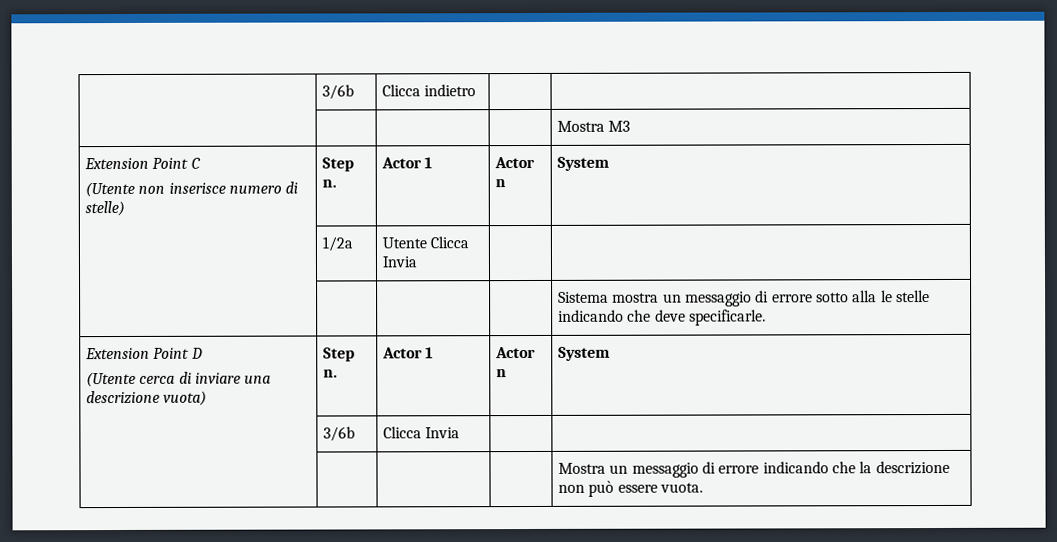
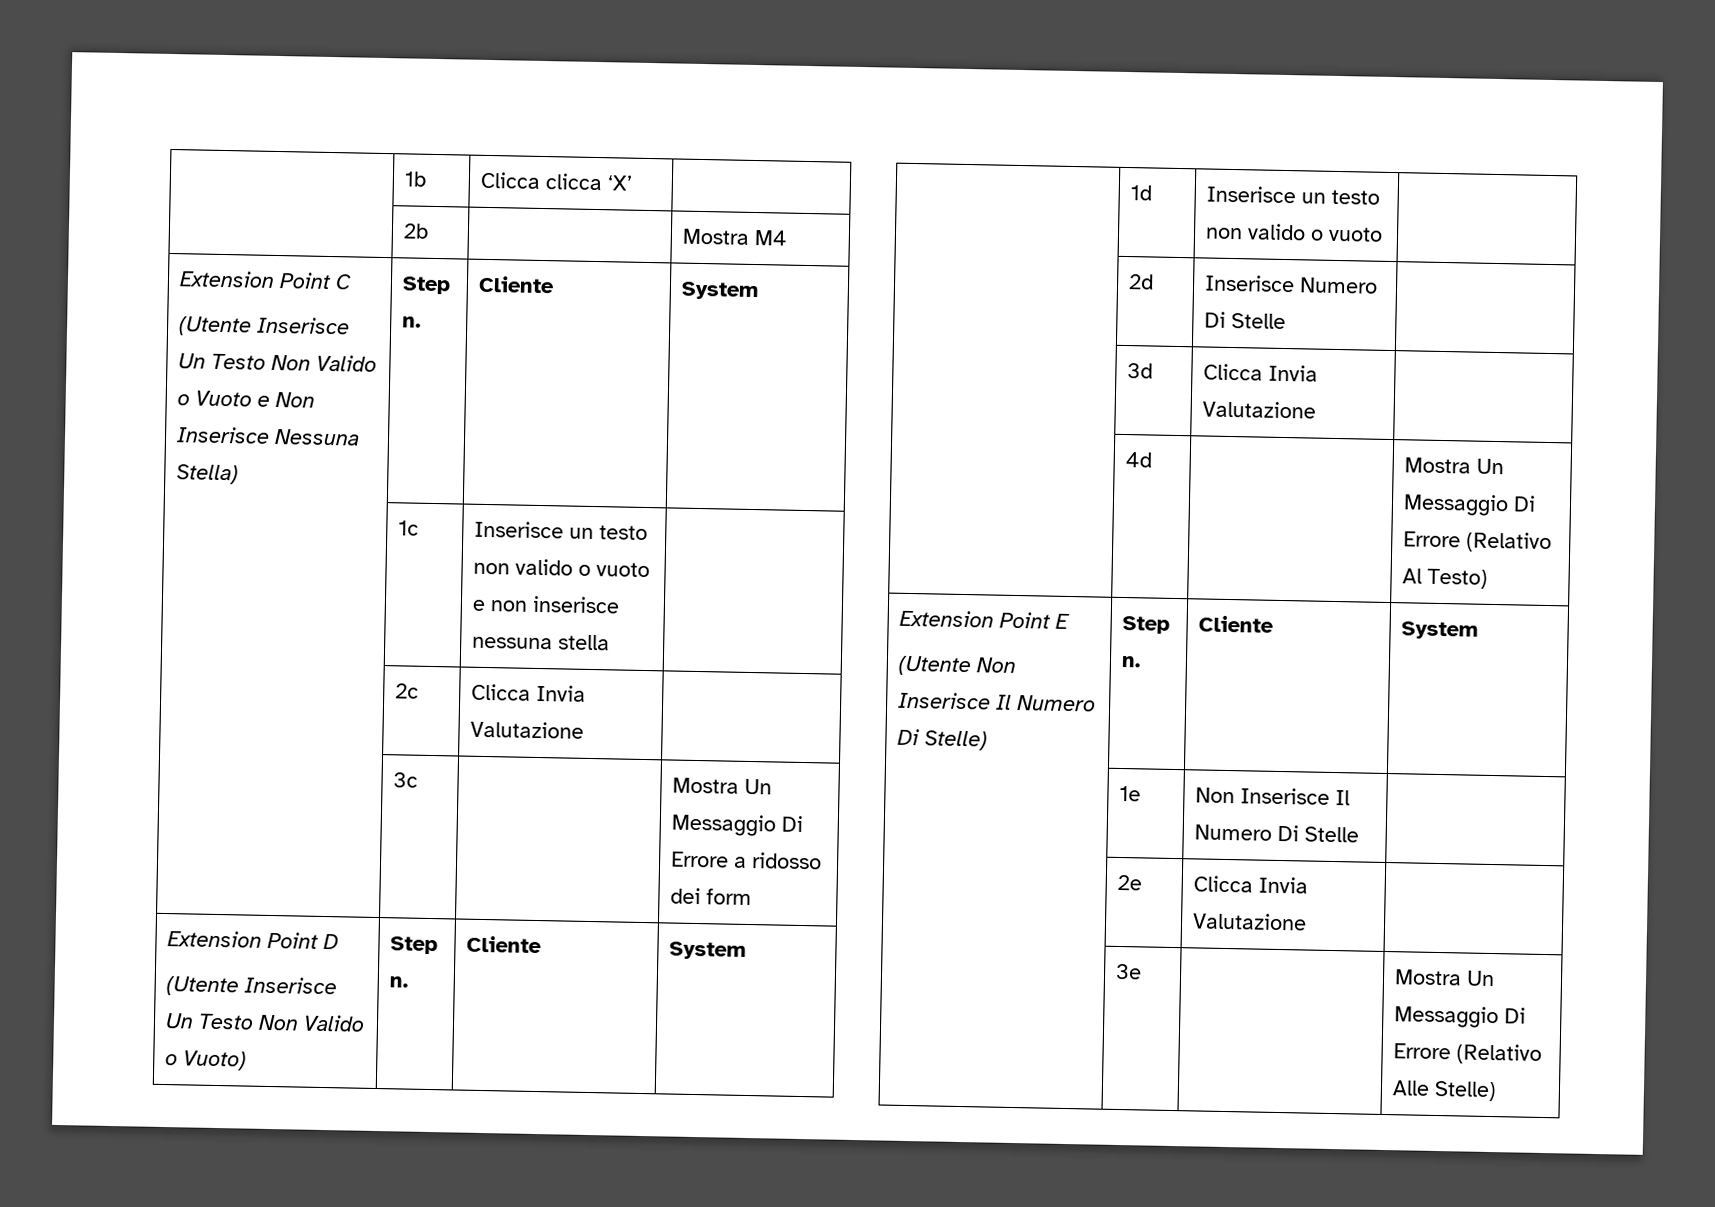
[322,84,355,100] [382,84,477,97] [557,120,631,132] | 3/6b | Clicca indietro | | // | | | | Mostra M3 -> [404,171,428,187] [480,171,634,191] [403,223,430,239] [682,228,789,246] | 1b | Clicca clicca ‘X’ | // | 2b | | Mostra M4
[138,181,299,194] [85,200,126,217] [322,157,355,172] [322,179,338,188] [381,157,433,169] [494,156,536,169] [495,179,507,188] [557,156,610,171] [322,236,354,252] [382,236,470,249] [382,256,418,268] [558,290,931,307] [558,309,767,326] [85,347,203,360] [86,371,272,388] [86,390,208,406] [323,347,356,362] [323,369,339,378] [382,347,434,359] [495,346,537,359] [496,369,508,378] [558,346,611,361] [323,426,356,442] [383,426,461,439] [558,460,950,478] [558,480,704,497] non inserisce numero di stelle) | Step n. | Actor 1 | Actor n | System // | 1/2a | Utente Clicca Invia | | // | | | | Sistema mostra un messaggio di errore sotto alla le stelle indicando che deve specificarle. // Extension Point D // (Utente cerca di inviare una descrizione vuota) | Step n. | Actor 1 | Actor n | System // | 3/6b | Clicca Invia | | // | | | | Mostra un messaggio di errore indicando che la descrizione non può essere vuota. -> [256,316,351,335] [178,353,378,372] [177,390,316,408] [176,426,361,446] [176,464,240,485] [402,276,452,295] [402,316,422,328] [478,275,556,294] [681,281,760,301] [398,520,420,536] [474,520,649,541] [473,558,651,578] [472,595,621,614] [472,634,611,651] [395,683,420,699] [471,683,587,702] [470,720,585,739] [393,772,419,788] [672,777,773,795] [671,813,804,837] [671,851,823,870] [670,887,753,906] [167,930,340,950] [166,976,338,997] [165,1013,366,1032] [165,1050,248,1071] [390,936,439,955] [389,976,409,988] [466,935,543,954] [669,941,747,960] [1130,185,1153,201] [1206,185,1381,205] [1205,223,1384,242] [1128,274,1155,290] [1204,274,1379,294] [1204,311,1287,330] [1127,363,1154,379] [1203,363,1319,382] [1202,400,1317,419] [1125,452,1153,468] [1404,457,1505,475] [1403,493,1537,517] [1403,531,1553,554] [1402,568,1489,589] [899,609,1071,630] [898,655,1018,677] [898,691,1097,712] [897,728,989,751] [1122,616,1171,634] [1121,655,1142,668] [1198,615,1275,633] [1401,621,1479,640] [1119,785,1142,802] [1195,787,1351,806] [1194,824,1360,843] [1117,874,1143,891] [1193,875,1309,894] [1192,912,1308,931] [1115,963,1143,980] [1394,969,1496,987] [1394,1005,1527,1029] [1393,1043,1543,1065] [1392,1080,1498,1102] Inserisce Un Testo Non Valido o Vuoto e Non Inserisce Nessuna Stella) | Step n. | Cliente | System // | 1c | Inserisce un testo non valido o vuoto e non inserisce nessuna stella | // | 2c | Clicca Invia Valutazione | // | 3c | | Mostra Un Messaggio Di Errore a ridosso dei form // Extension Point D // (Utente Inserisce Un Testo Non Valido o Vuoto) | Step n. | Cliente | System // | 1d | Inserisce un testo non valido o vuoto | // | 2d | Inserisce Numero Di Stelle | // | 3d | Clicca Invia Valutazione | // | 4d | | Mostra Un Messaggio Di Errore (Relativo Al Testo) // Extension Point E // (Utente Non Inserisce Il Numero Di Stelle) | Step n. | Cliente | System // | 1e | Non Inserisce Il Numero Di Stelle | // | 2e | Clicca Invia Valutazione | // | 3e | | Mostra Un Messaggio Di Errore (Relativo Alle Stelle)

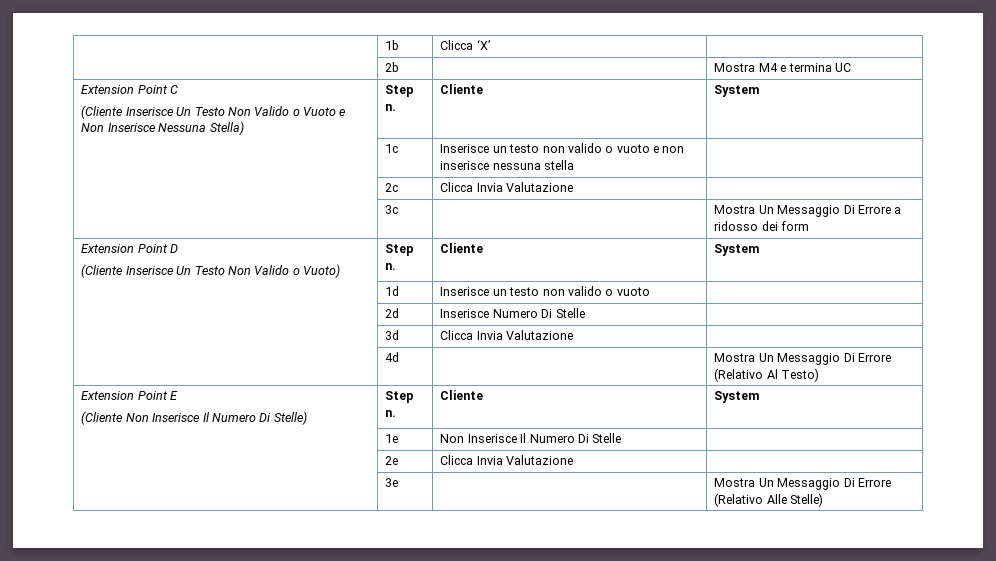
[545,173,604,191] clicca -> (474, 45) none
(789, 238) none -> [780,63,851,72] e termina UC
[178,316,253,337] (Utente -> [81,105,124,119] (Cliente
[166,976,240,997] (Utente -> [81,264,124,278] (Cliente
[898,655,973,677] (Utente -> [81,411,124,425] (Cliente

